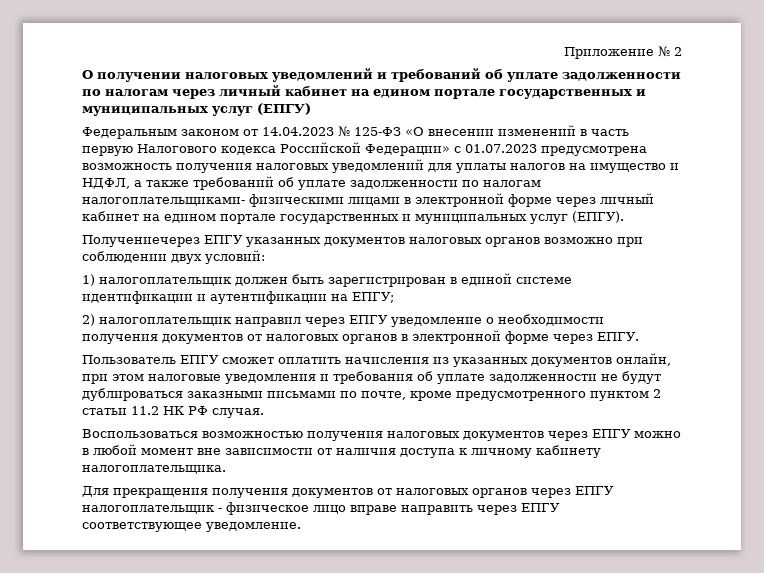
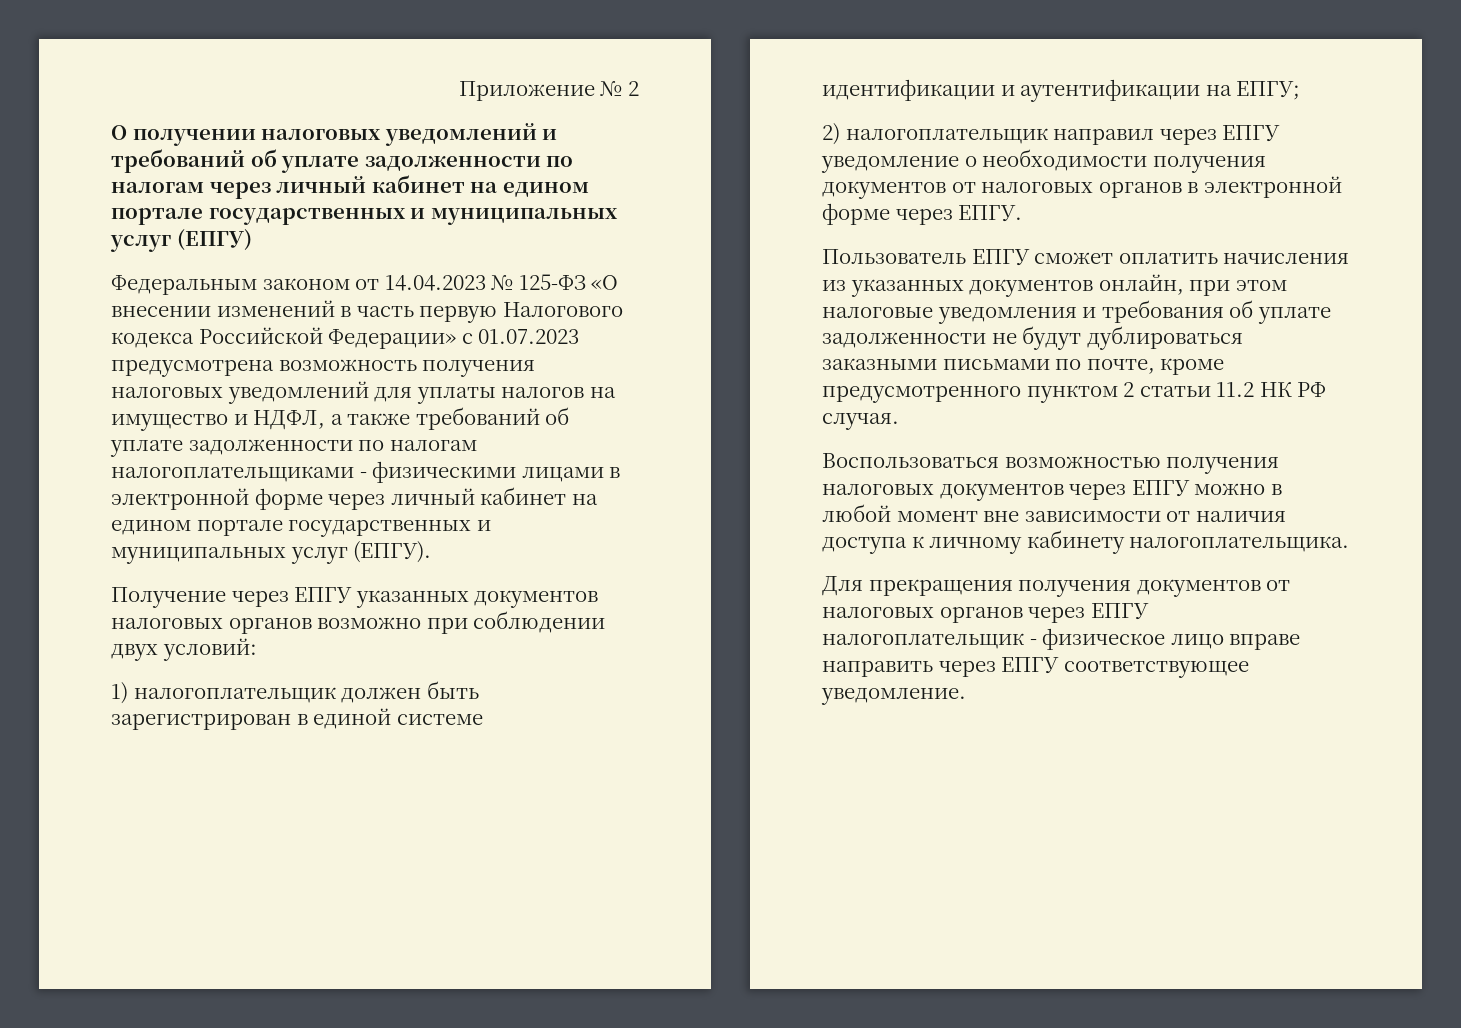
[82,197,245,206] налогоплательщиками- -> [111,466,367,482] налогоплательщиками -
[82,235,200,247] Получениечерез -> [111,587,289,608] Получение через

